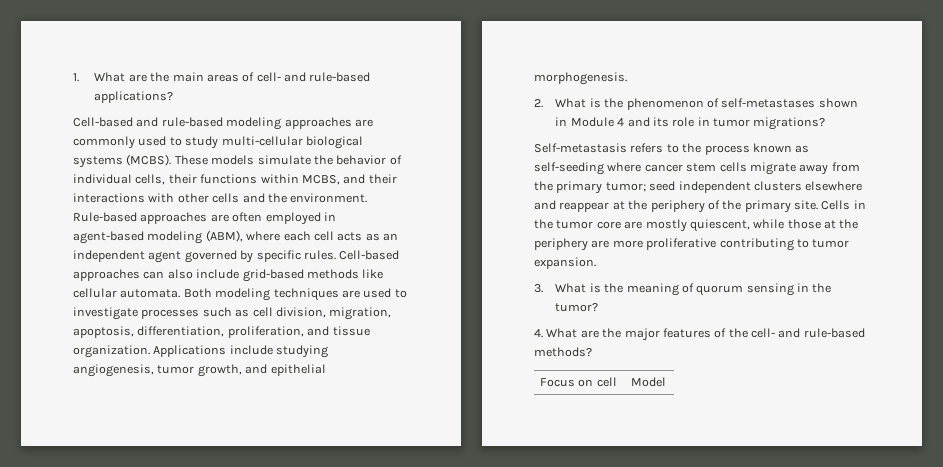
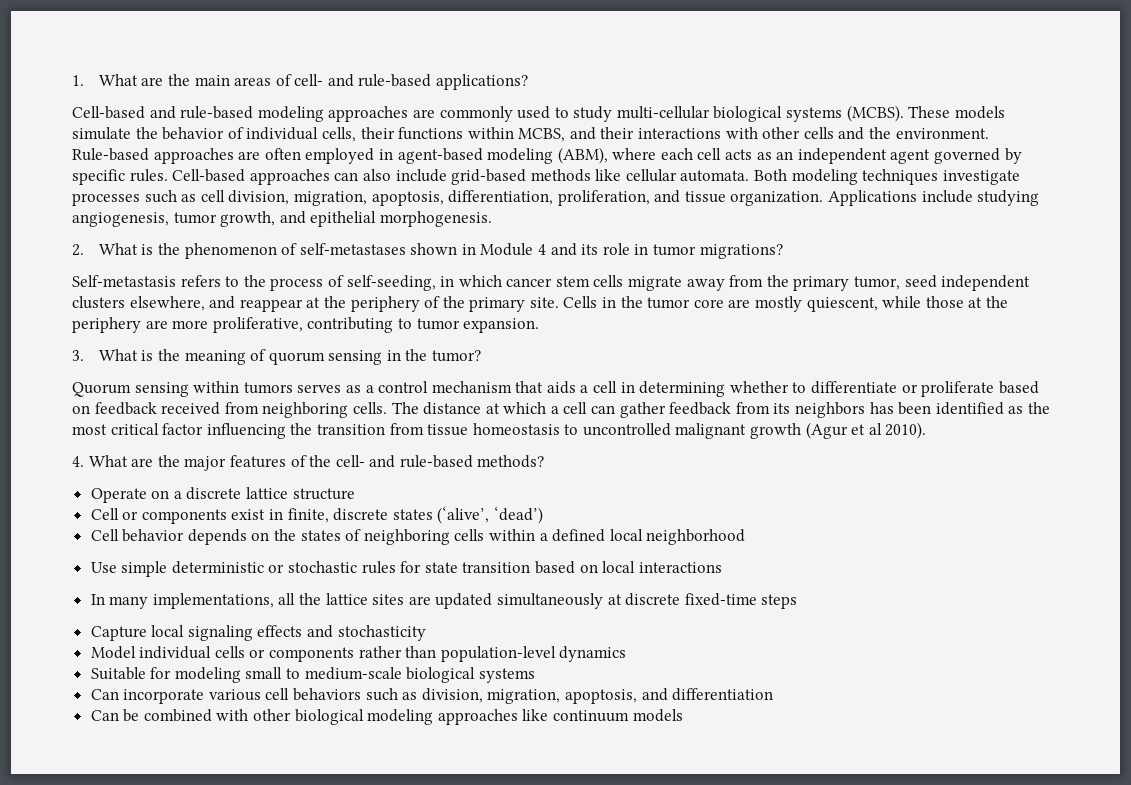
[341,288,407,298] are used to -> (939, 177) none
[752,143,810,153] [534,162,642,175] known as self-seeding where -> [327,275,502,291] of self-seeding, in which
[605,182,646,192] tumor; -> [854,276,901,290] tumor,
[805,181,863,191] elsewhere -> [129,296,205,311] elsewhere,
[646,238,717,250] proliferative -> [212,317,303,333] proliferative,
(599, 307) none -> [72,381,1039,397] [72,402,1050,418] [72,422,927,439] // Quorum sensing within tumors serves as a control mechanism that aids a cell in determining whether to differentiate or proliferate based on feedback received from neighboring cells. The distance at which a cell can gather feedback from its neighbors has been identified as the most critical factor influencing the transition from tissue homeostasis to uncontrolled malignant growth (Agur et al 2010).
[539,377,617,387] [630,377,666,387] // Focus on cell | Model -> [90,487,355,503] [90,506,544,524] [90,529,746,545] [90,561,722,577] [90,593,798,609] [90,625,426,641] [90,646,627,662] [90,667,535,683] [90,688,774,704] [90,709,683,725] // Operate on a discrete lattice structure // Cell or components exist in finite, discrete states (‘alive’, ‘dead’) // Cell behavior depends on the states of neighboring cells within a defined local neighborhood // Use simple deterministic or stochastic rules for state transition based on local interactions // In many implementations, all the lattice sites are updated simultaneously at discrete fixed-time steps // Capture local signaling effects and stochasticity // Model individual cells or components rather than population-level dynamics // Suitable for modeling small to medium-scale biological systems // Can incorporate various cell behaviors such as division, migration, apoptosis, and differentiation // Can be combined with other biological modeling approaches like continuum models

